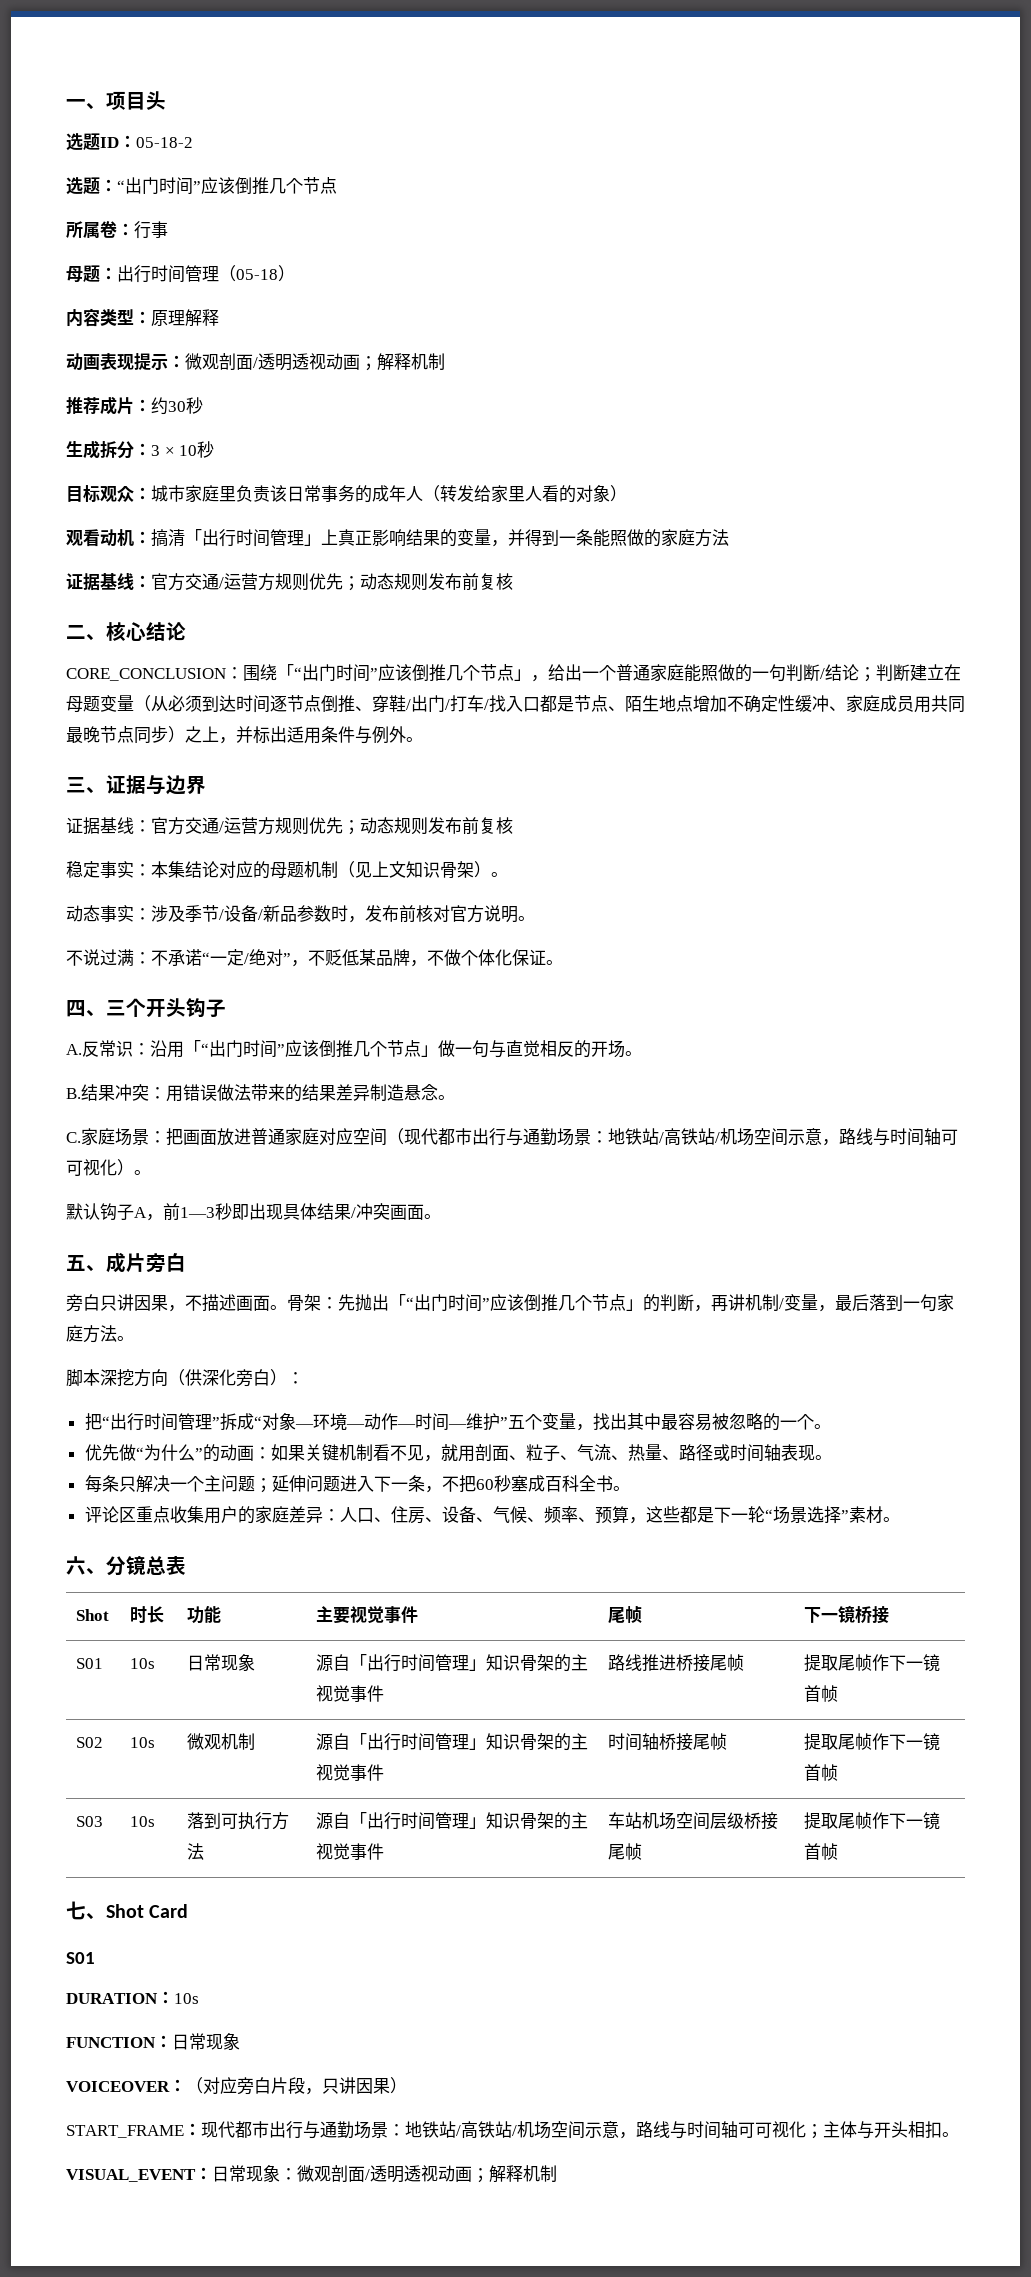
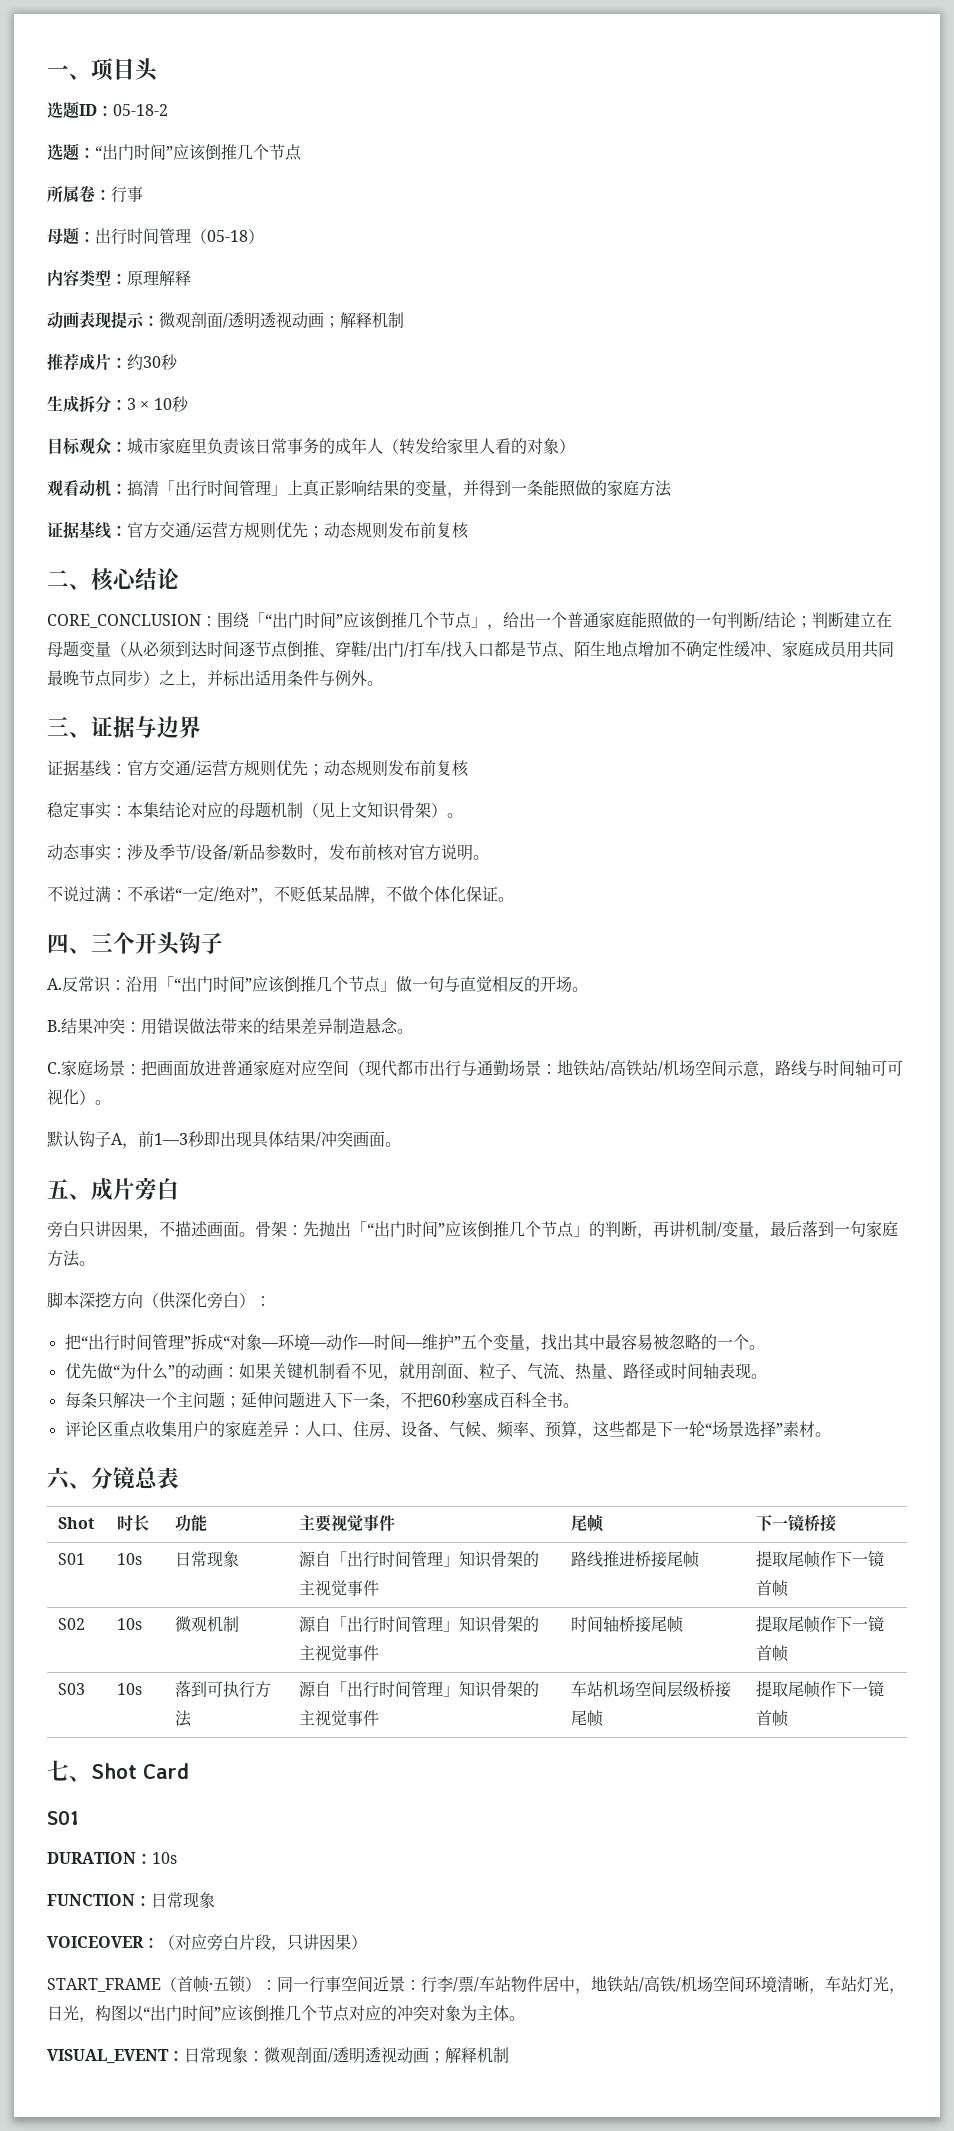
[184,2121,942,2139] ：现代都市出行与通勤场景：地铁站/高铁站/机场空间示意，路线与时间轴可可视化；主体与开头相扣 -> [161,1975,905,1994] [47,2005,509,2023] （首帧·五锁）：同一行事空间近景：行李/票/车站物件居中，地铁站/高铁/机场空间环境清晰，车站灯光，日光，构图以“出门时间”应该倒推几个节点对应的冲突对象为主体

